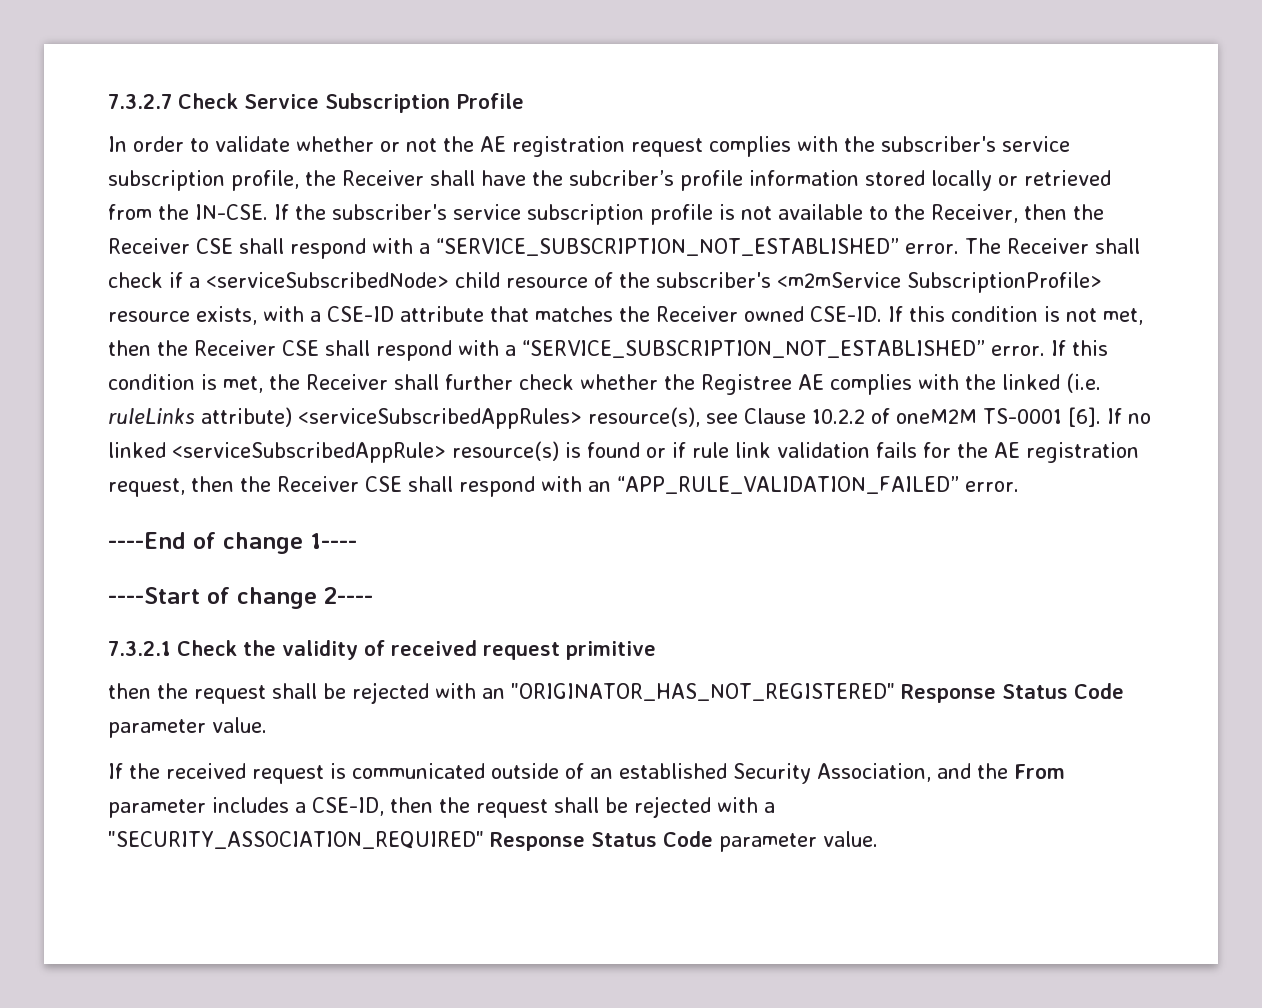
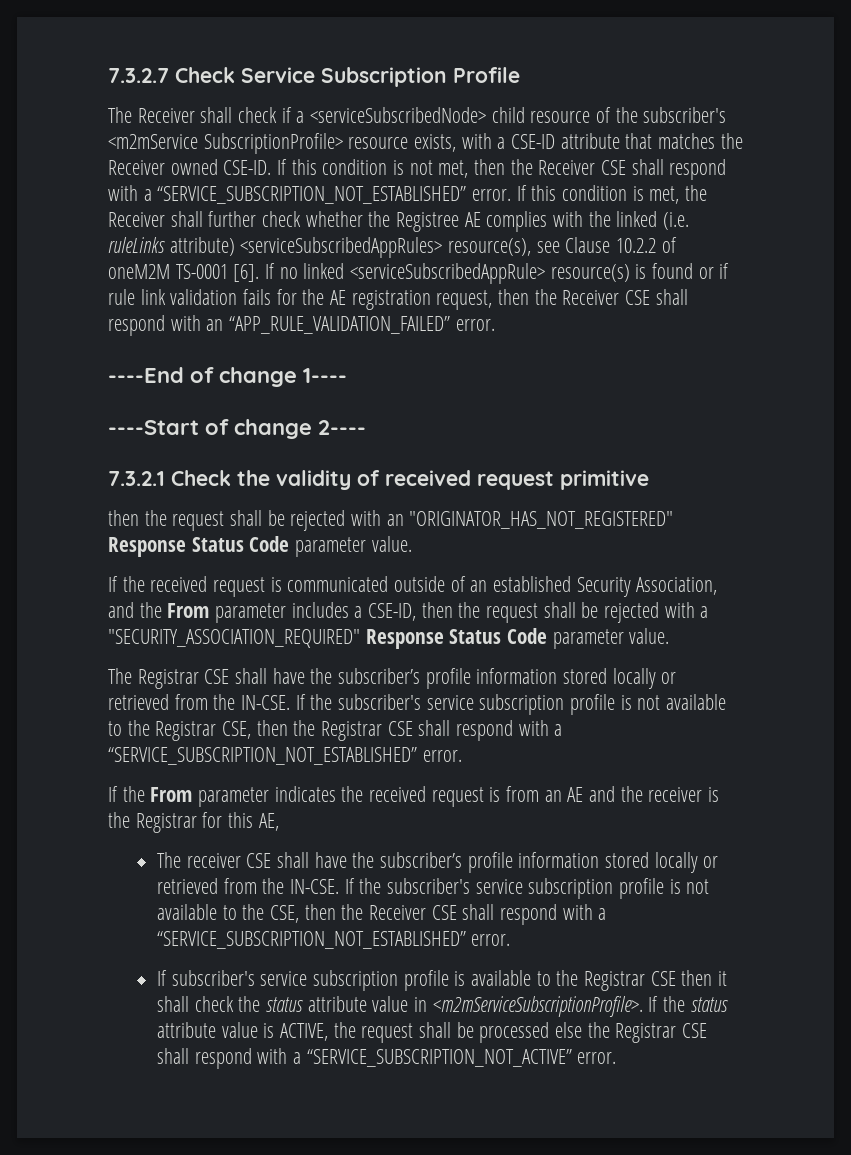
[108,136,1070,157] [108,170,1111,191] [108,204,1104,225] [108,238,959,259] In order to validate whether or not the AE registration request complies with the subscriber's service subscription profile, the Receiver shall have the subcriber’s profile information stored locally or retrieved from the IN-CSE. If the subscriber's service subscription profile is not available to the Receiver, then the Receiver CSE shall respond with a “SERVICE_SUBSCRIPTION_NOT_ESTABLISHED” error. -> (520, 75) none
(878, 839) none -> [108,668,677,689] [108,694,727,715] [108,720,563,741] [108,747,462,765] [108,786,720,807] [108,812,279,833] [156,852,719,873] [156,878,710,899] [156,904,607,925] [156,931,511,949] [156,970,727,991] [156,996,728,1017] [156,1022,707,1043] [156,1048,617,1069] // The Registrar CSE shall have the subscriber’s profile information stored locally or retrieved from the IN-CSE. If the subscriber's service subscription profile is not available to the Registrar CSE, then the Registrar CSE shall respond with a “SERVICE_SUBSCRIPTION_NOT_ESTABLISHED” error. // If the From parameter indicates the received request is from an AE and the receiver is the Registrar for this AE, // The receiver CSE shall have the subscriber’s profile information stored locally or retrieved from the IN-CSE. If the subscriber's service subscription profile is not available to the CSE, then the Receiver CSE shall respond with a “SERVICE_SUBSCRIPTION_NOT_ESTABLISHED” error. // If subscriber's service subscription profile is available to the Registrar CSE then it shall check the status attribute value in <m2mServiceSubscriptionProfile>. If the status attribute value is ACTIVE, the request shall be processed else the Registrar CSE shall respond with a “SERVICE_SUBSCRIPTION_NOT_ACTIVE” error.

